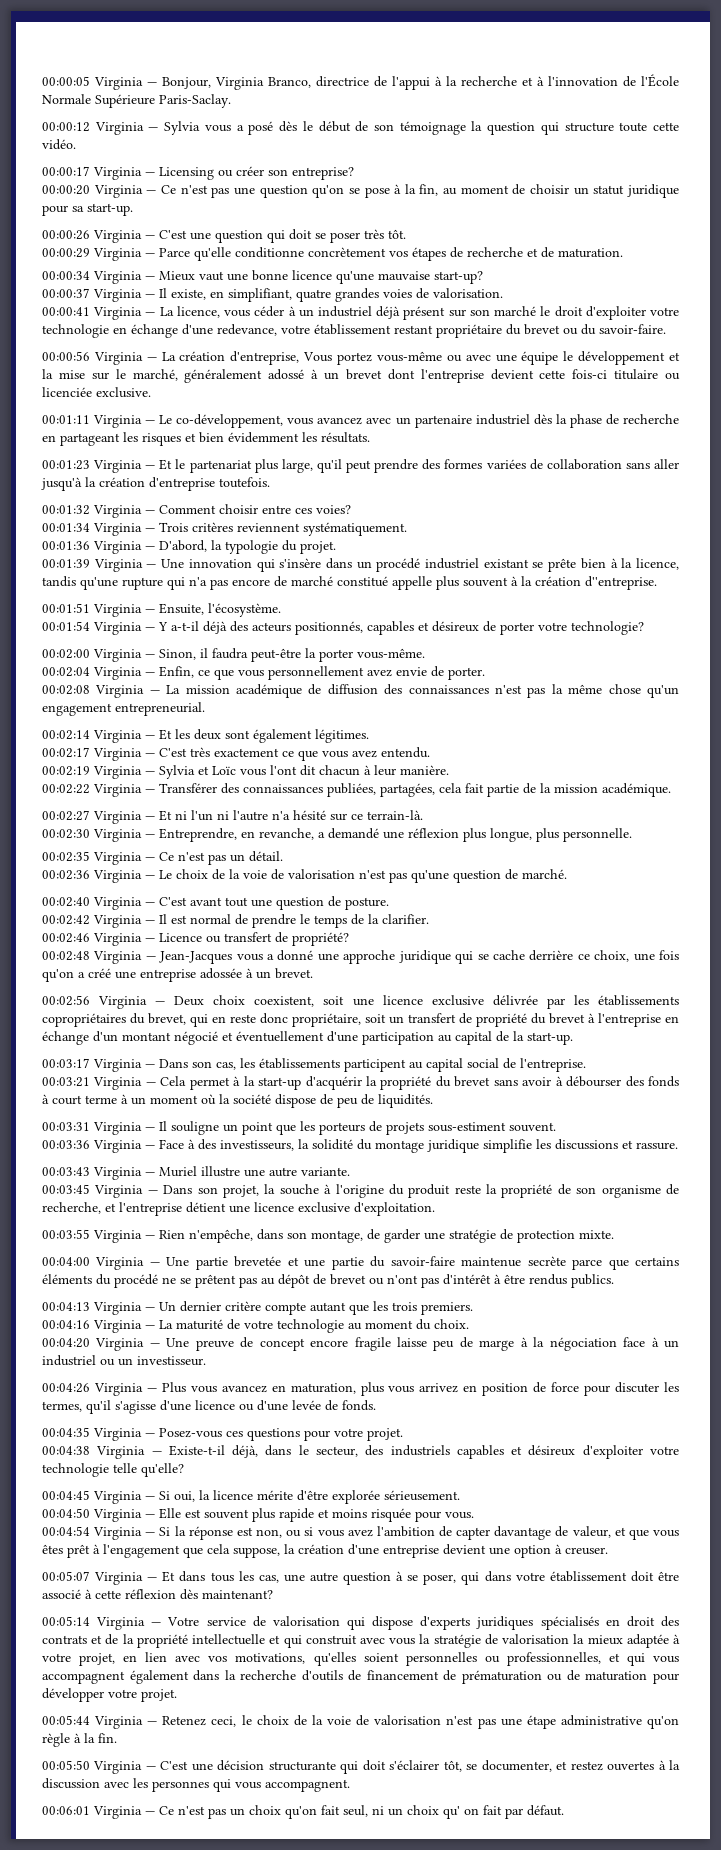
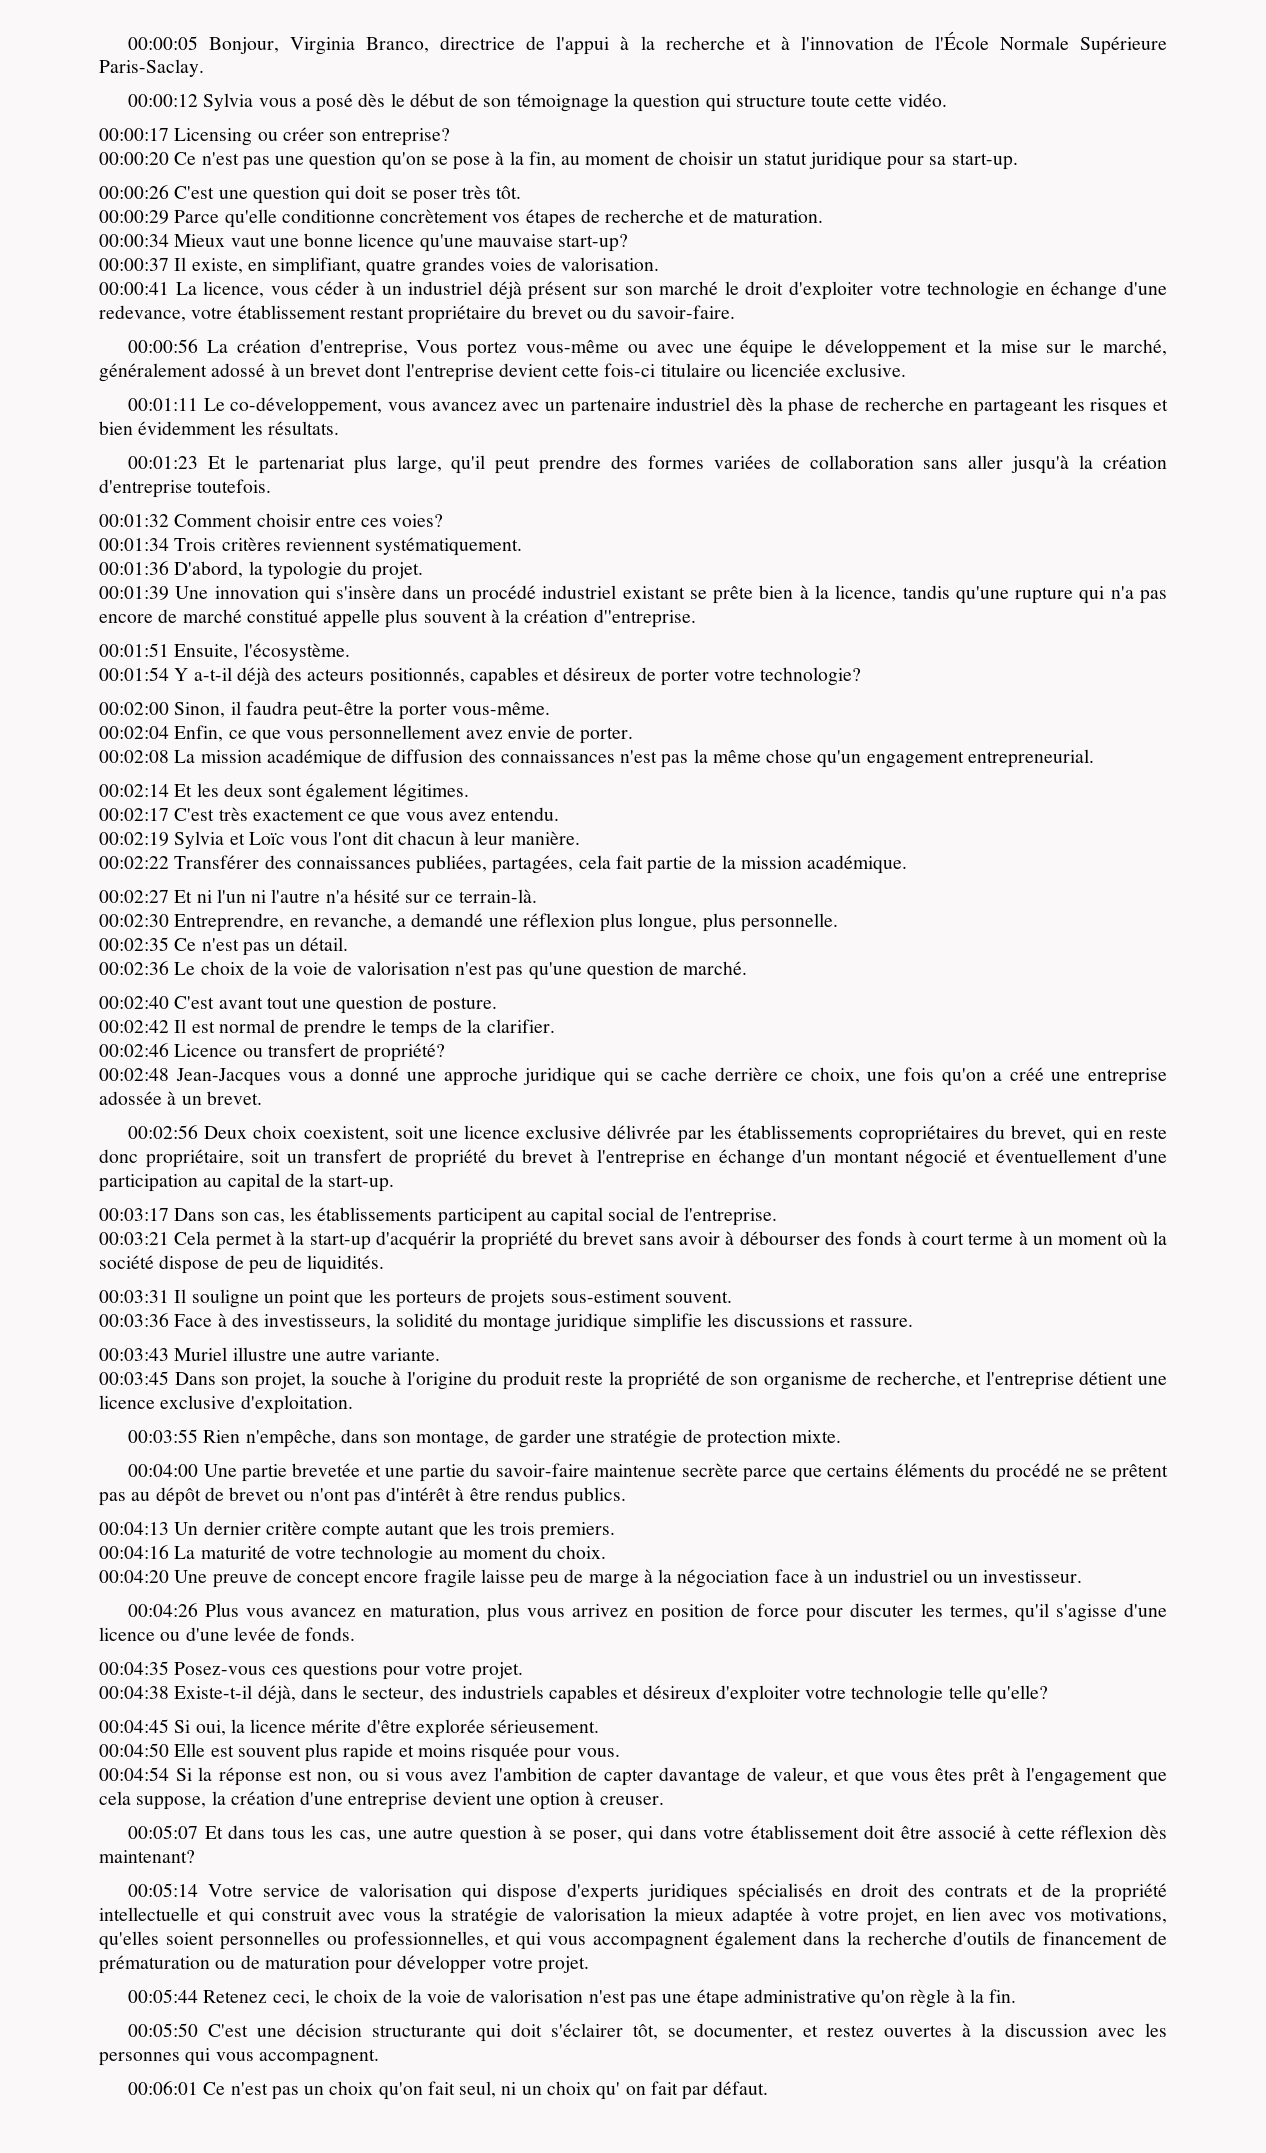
[94,77,157,90] Virginia — -> (199, 43) none
[94,122,159,135] Virginia — -> (199, 100) none
[93,167,155,180] Virginia — -> (169, 134) none
[93,185,157,198] Virginia — -> (169, 158) none
[93,230,155,243] Virginia — -> (169, 192) none
[93,248,155,261] Virginia — -> (169, 217) none
[93,271,155,284] Virginia — -> (169, 240) none
[93,289,155,302] Virginia — -> (169, 264) none
[93,307,156,320] Virginia — -> (169, 288) none
[93,352,157,365] Virginia — -> (199, 346) none
[93,415,156,428] Virginia — -> (199, 404) none
[93,460,156,473] Virginia — -> (199, 462) none
[93,505,155,518] Virginia — -> (169, 520) none
[93,523,155,536] Virginia — -> (169, 544) none
[93,541,155,554] Virginia — -> (169, 568) none
[93,559,157,572] Virginia — -> (169, 593) none
[93,604,155,617] Virginia — -> (169, 650) none
[93,622,155,635] Virginia — -> (169, 674) none
[93,649,155,662] Virginia — -> (169, 708) none
[93,667,155,680] Virginia — -> (169, 732) none
[95,685,160,698] Virginia — -> (169, 756) none
[93,730,155,743] Virginia — -> (169, 790) none
[93,748,155,761] Virginia — -> (169, 814) none
[93,766,155,779] Virginia — -> (169, 839) none
[93,784,155,797] Virginia — -> (169, 862) none
[93,811,155,824] Virginia — -> (169, 896) none
[93,829,155,842] Virginia — -> (169, 920) none
[93,852,155,865] Virginia — -> (169, 944) none
[93,870,155,883] Virginia — -> (169, 968) none
[93,897,155,910] Virginia — -> (169, 1002) none
[93,915,155,928] Virginia — -> (169, 1026) none
[93,933,155,946] Virginia — -> (169, 1050) none
[93,951,156,964] Virginia — -> (169, 1074) none
[98,996,166,1009] Virginia — -> (199, 1132) none
[93,1059,155,1072] Virginia — -> (169, 1214) none
[93,1077,156,1090] Virginia — -> (169, 1238) none
[93,1122,155,1135] Virginia — -> (169, 1296) none
[93,1140,155,1153] Virginia — -> (169, 1320) none
[93,1167,155,1180] Virginia — -> (169, 1354) none
[94,1185,158,1198] Virginia — -> (169, 1378) none
[93,1230,155,1243] Virginia — -> (199, 1436) none
[95,1257,160,1270] Virginia — -> (199, 1470) none
[93,1302,155,1315] Virginia — -> (169, 1528) none
[93,1320,155,1333] Virginia — -> (169, 1552) none
[95,1338,160,1351] Virginia — -> (169, 1576) none
[93,1383,157,1396] Virginia — -> (199, 1610) none
[93,1428,155,1441] Virginia — -> (169, 1668) none
[96,1446,162,1459] Virginia — -> (169, 1692) none
[93,1491,155,1504] Virginia — -> (169, 1726) none
[93,1509,155,1522] Virginia — -> (169, 1750) none
[93,1527,156,1540] Virginia — -> (169, 1774) none
[94,1572,158,1585] Virginia — -> (199, 1832) none
[96,1617,162,1630] Virginia — -> (199, 1890) none
[94,1716,158,1729] Virginia — -> (199, 1996) none
[93,1761,156,1774] Virginia — -> (199, 2030) none
[93,1806,155,1819] Virginia — -> (199, 2088) none

